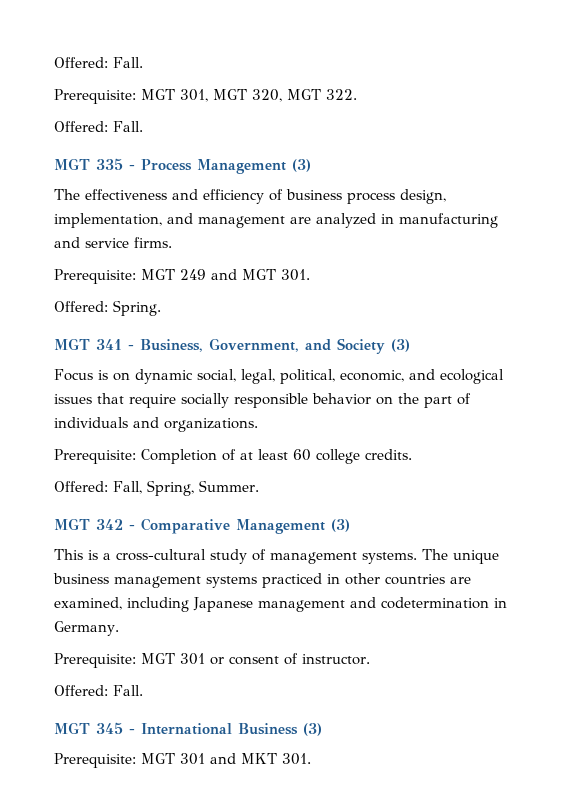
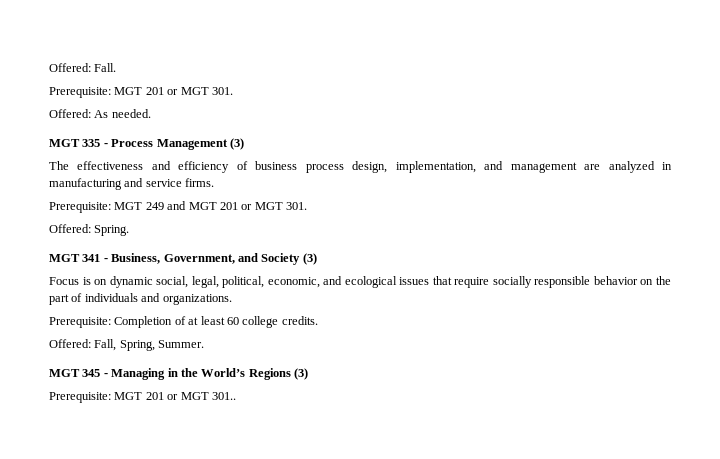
[180,89,357,102] [54,121,143,132] 301, MGT 320, MGT 322. // Offered: Fall. -> [145,87,233,95] [49,109,151,118] 201 or MGT 301. // Offered: As needed.
(276, 274) none -> [219,202,283,210] 201 or MGT
[96,518,350,534] [54,549,499,564] [53,573,471,588] [54,597,507,612] [54,621,119,636] [54,653,370,668] [54,685,143,696] [54,722,298,735] 342 - Comparative Management (3) // This is a cross-cultural study of management systems. The unique business management systems practiced in other countries are examined, including Japanese management and codetermination in Germany. // Prerequisite: MGT 301 or consent of instructor. // Offered: Fall. // MGT 345 - International Business -> [82,368,291,380] 345 - Managing in the World’s Regions
[180,753,311,765] 301 and MKT 301. -> [145,392,236,400] 201 or MGT 301..

